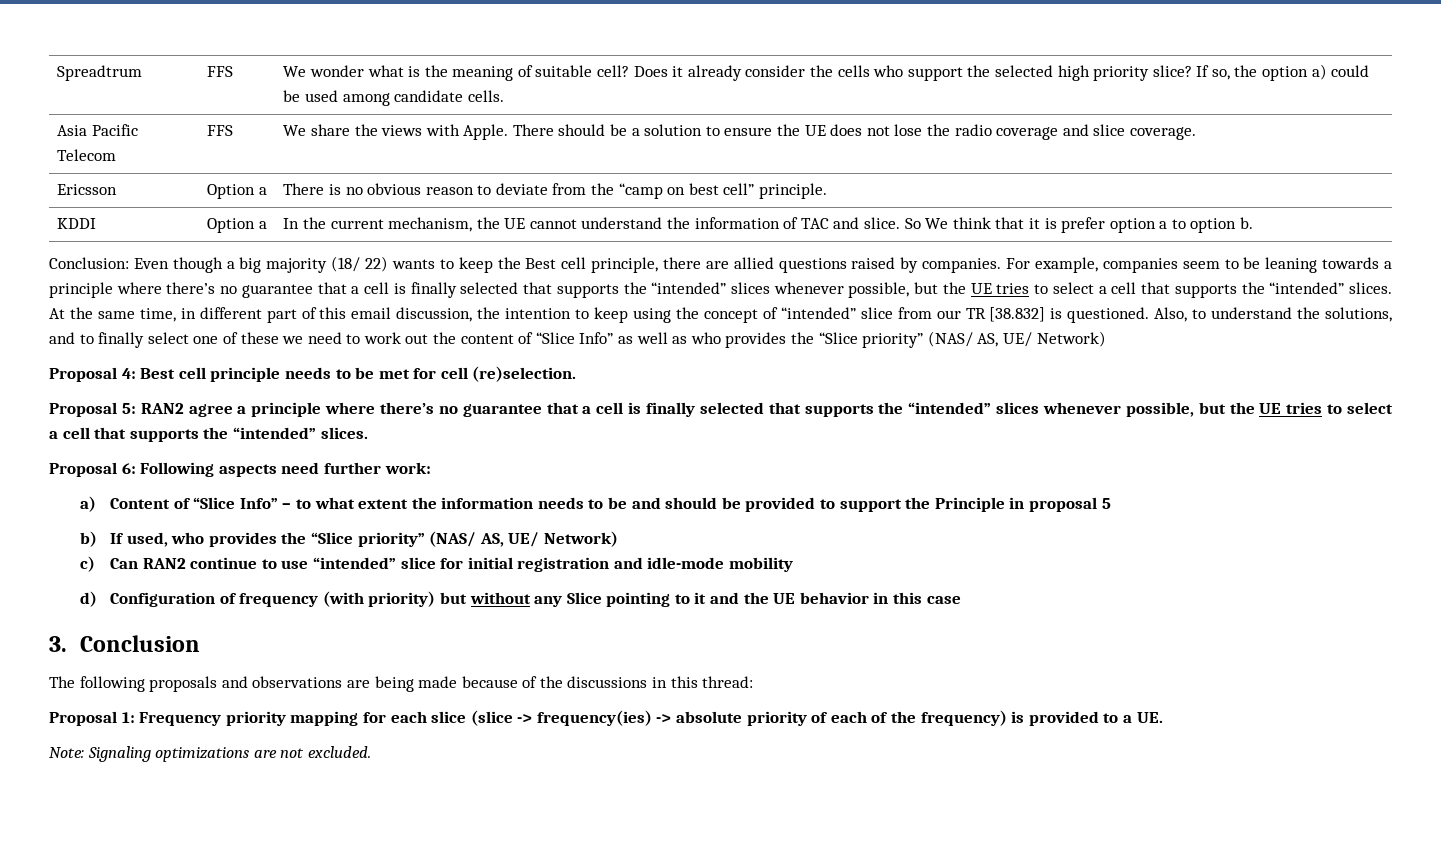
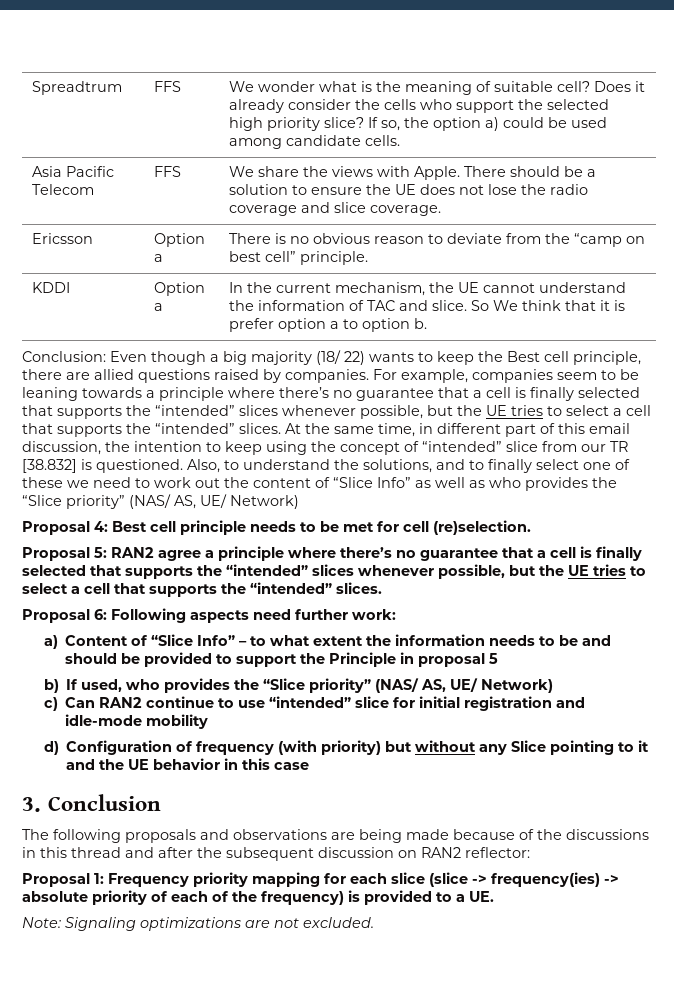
[702,676,754,688] thread: -> [71,847,530,861] thread and after the subsequent discussion on RAN2 reflector:

